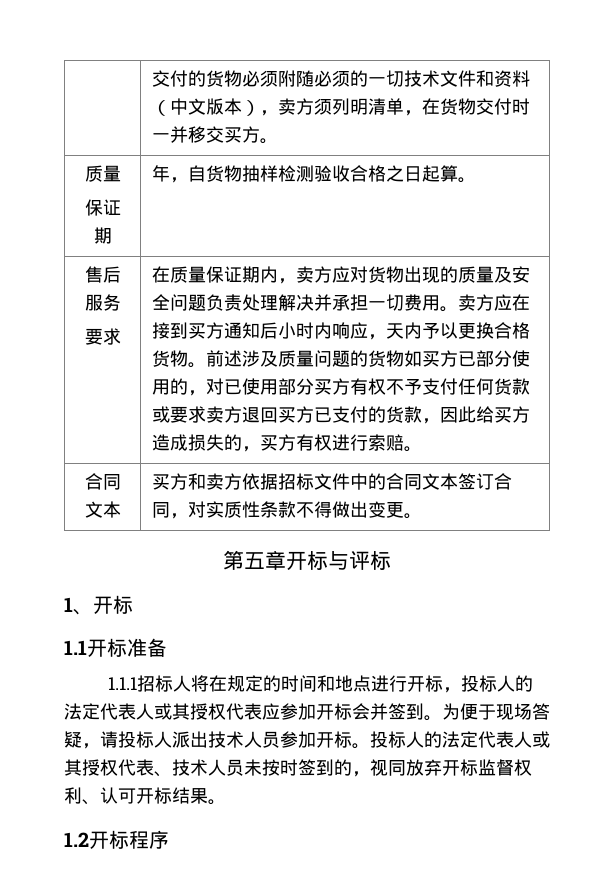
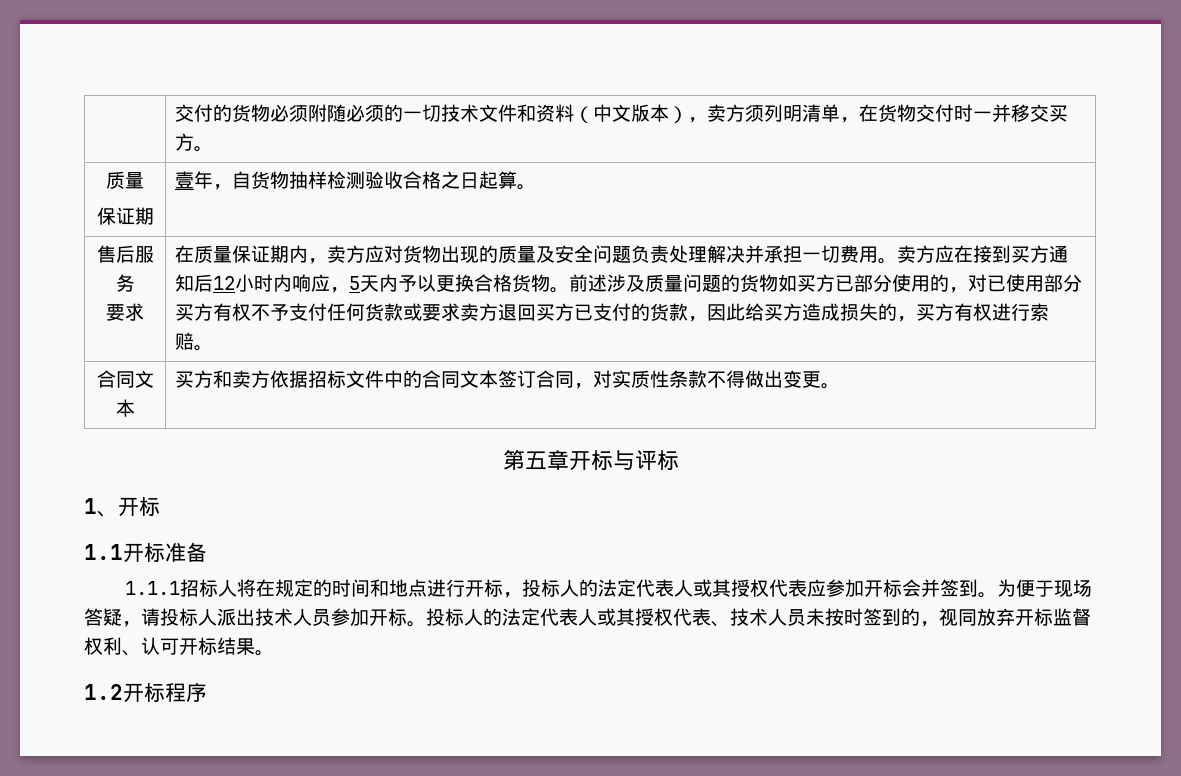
(112, 235) none -> [175,171,195,189] 壹
(279, 330) none -> [213,276,236,290] 12
(387, 337) none -> [349,276,361,290] 5

